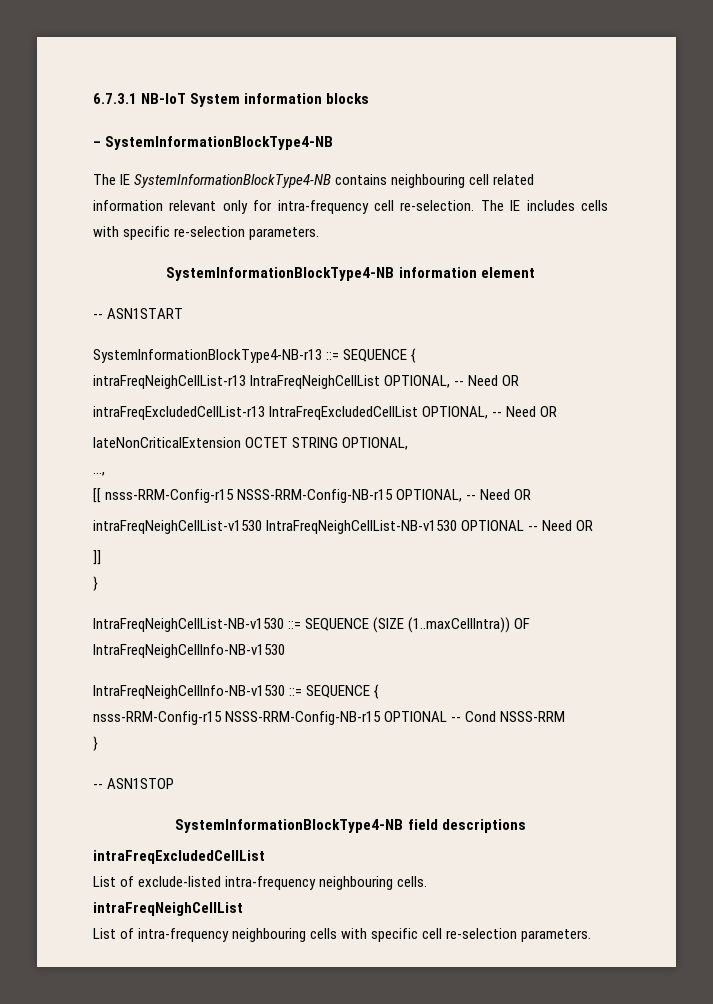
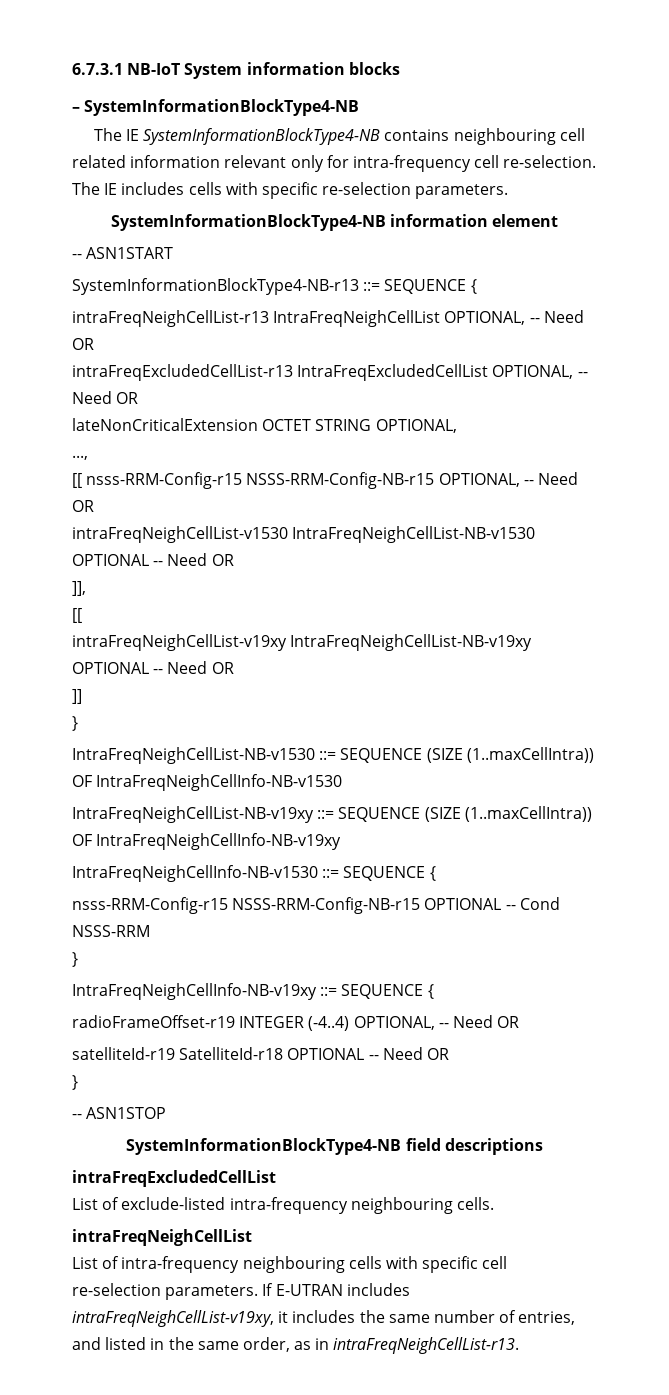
(594, 525) none -> [72,581,86,596] [72,608,82,623] [72,634,533,651] [72,661,234,674] // ]], // [[ // intraFreqNeighCellList-v19xy IntraFreqNeighCellList-NB-v19xy OPTIONAL -- Need OR
(285, 651) none -> [72,806,592,823] [72,833,342,850] // IntraFreqNeighCellList-NB-v19xy ::= SEQUENCE (SIZE (1..maxCellIntra)) OF IntraFreqNeighCellInfo-NB-v19xy
(98, 743) none -> [72,983,434,1000] [72,1015,520,1031] [72,1047,449,1060] [72,1075,78,1090] // IntraFreqNeighCellInfo-NB-v19xy ::= SEQUENCE { // radioFrameOffset-r19 INTEGER (-4..4) OPTIONAL, -- Need OR // satelliteId-r19 SatelliteId-r18 OPTIONAL -- Need OR // }
(592, 935) none -> [262,1283,410,1296] [72,1310,576,1327] [72,1337,520,1354] If E-UTRAN includes intraFreqNeighCellList-v19xy, it includes the same number of entries, and listed in the same order, as in intraFreqNeighCellList-r13.

